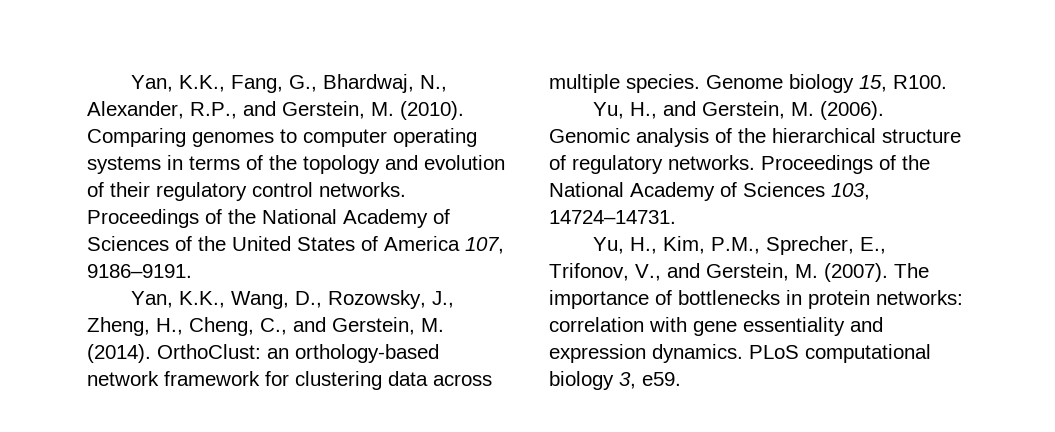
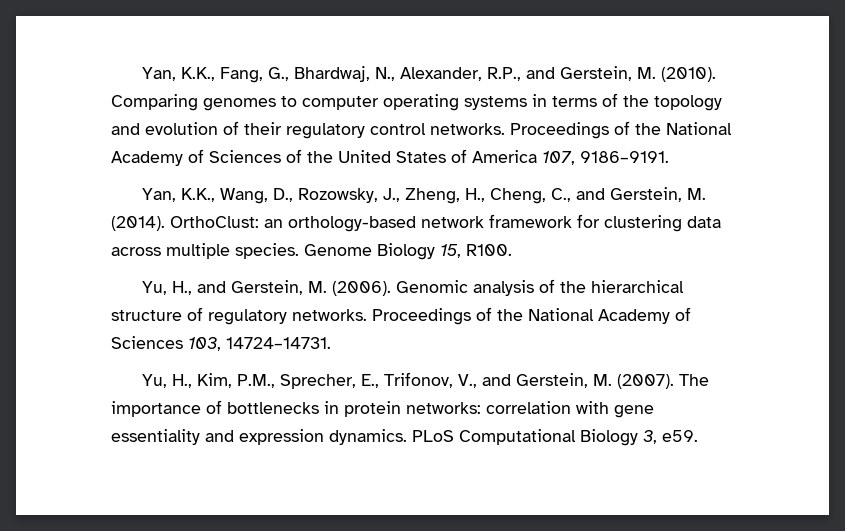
[789,74,854,93] biology -> [377,243,435,260] Biology
[805,344,931,363] [549,371,614,390] computational biology -> [459,429,638,446] Computational Biology

